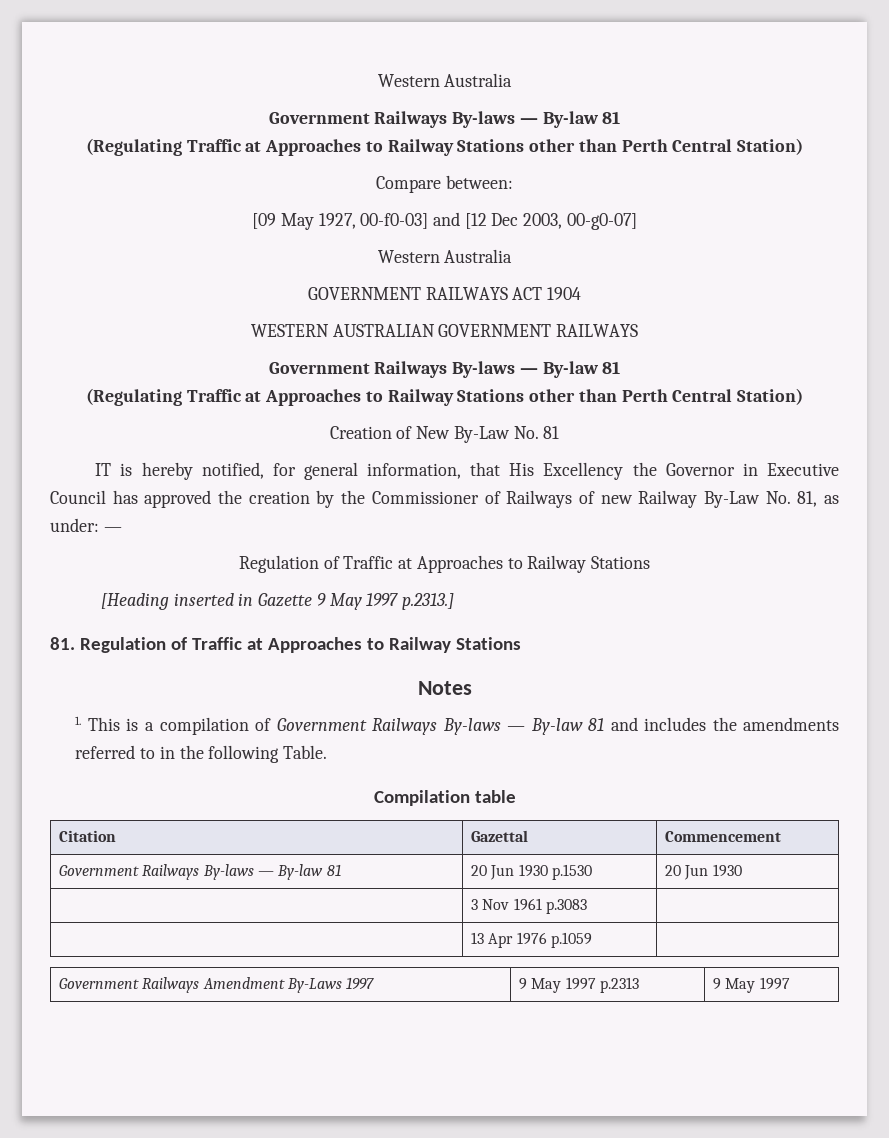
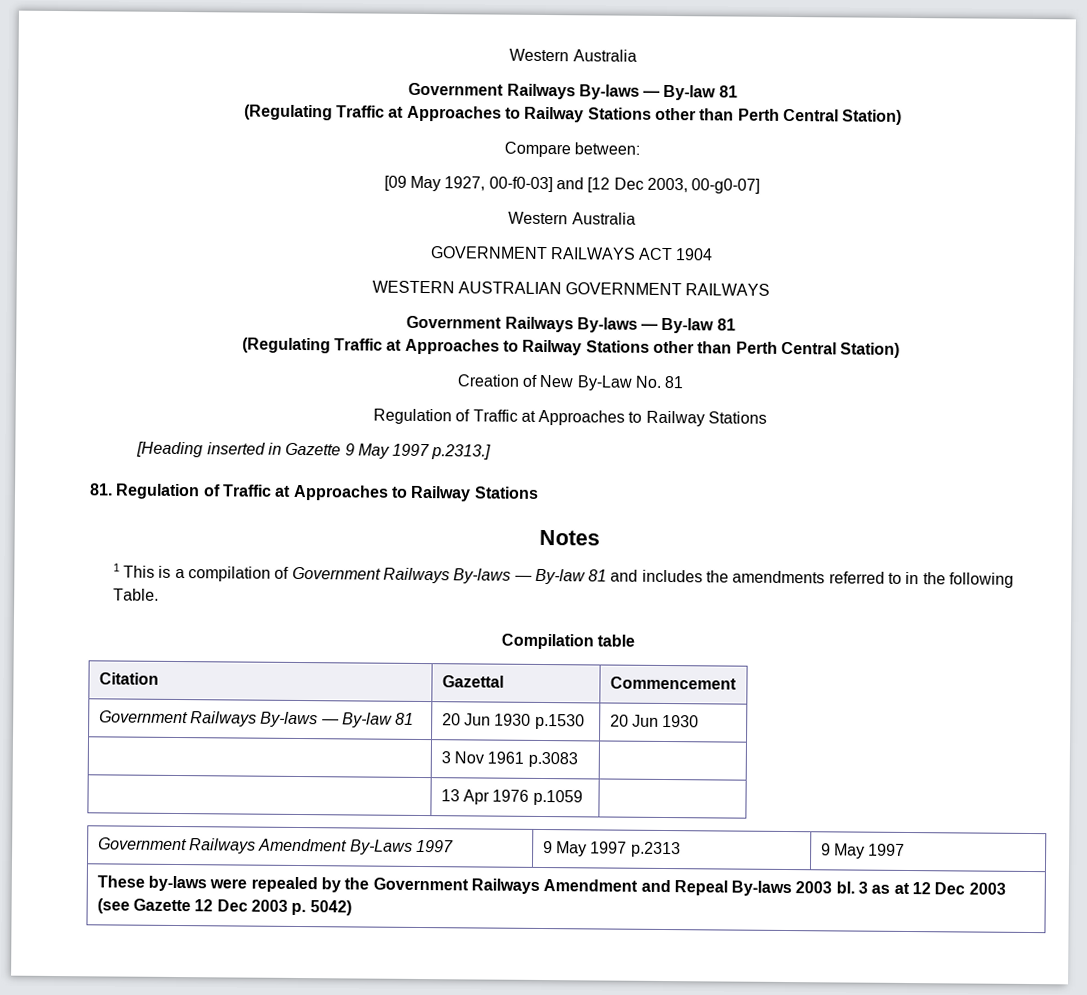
[95,462,839,480] [50,490,839,508] [50,518,122,532] // IT is hereby notified, for general information, that His Excellency the Governor in Executive Council has approved the creation by the Commissioner of Railways of new Railway By-Law No. 81, as under: — -> (685, 382) none
[75,716,82,725] 1. -> [112,563,120,572] 1
(790, 983) none -> [96,875,1006,897] [96,898,352,916] // These by-laws were repealed by the Government Railways Amendment and Repeal By-laws 2003 bl. 3 as at 12 Dec 2003 (see Gazette 12 Dec 2003 p. 5042)

